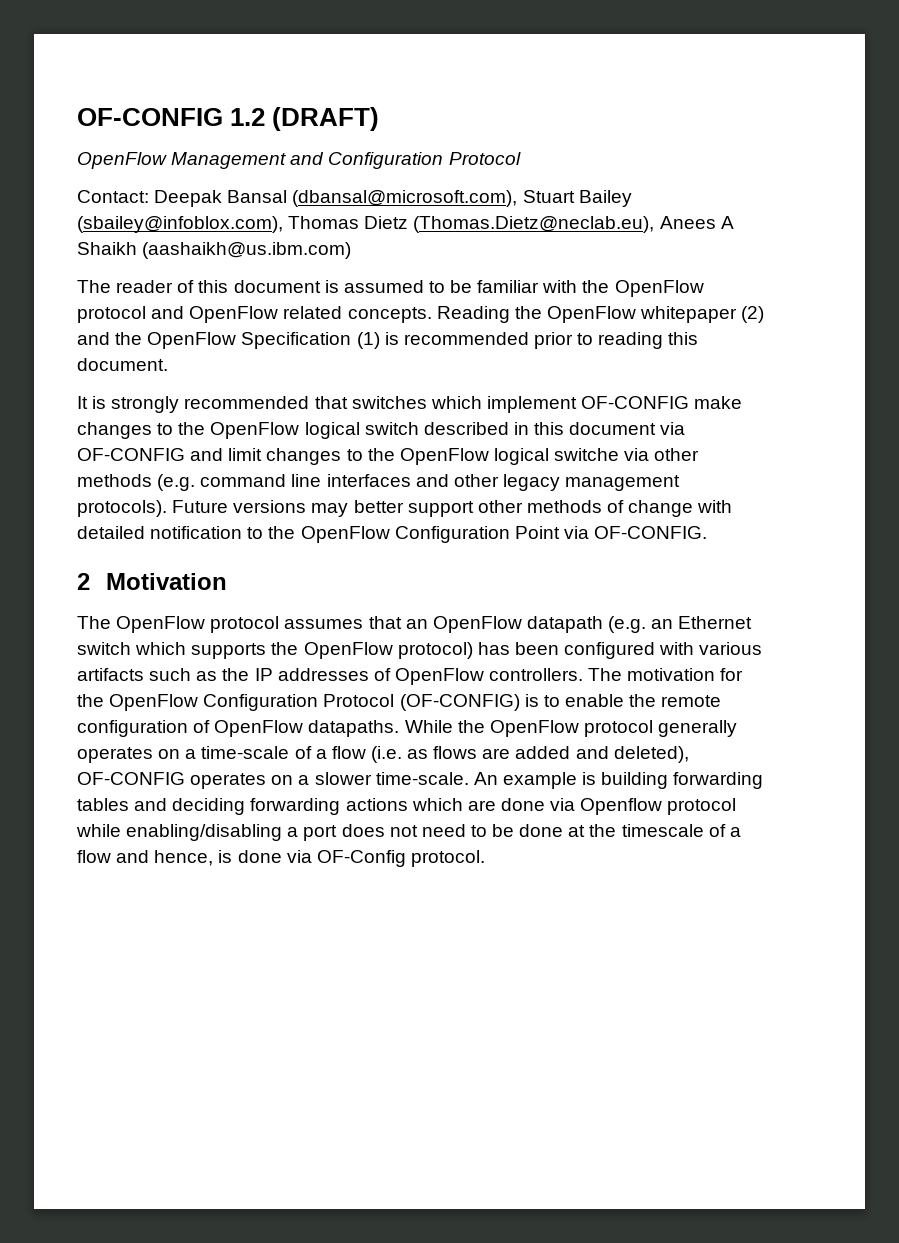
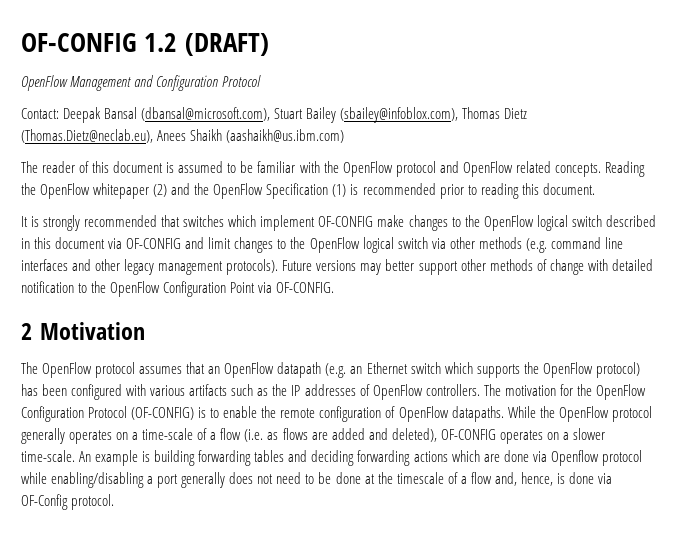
[720,216,734,229] A -> (187, 135) none
[554,448,620,461] switche -> [397,237,428,249] switch
(338, 833) none -> [181,472,226,488] generally
[116,850,150,863] and -> [494,472,517,486] and,

